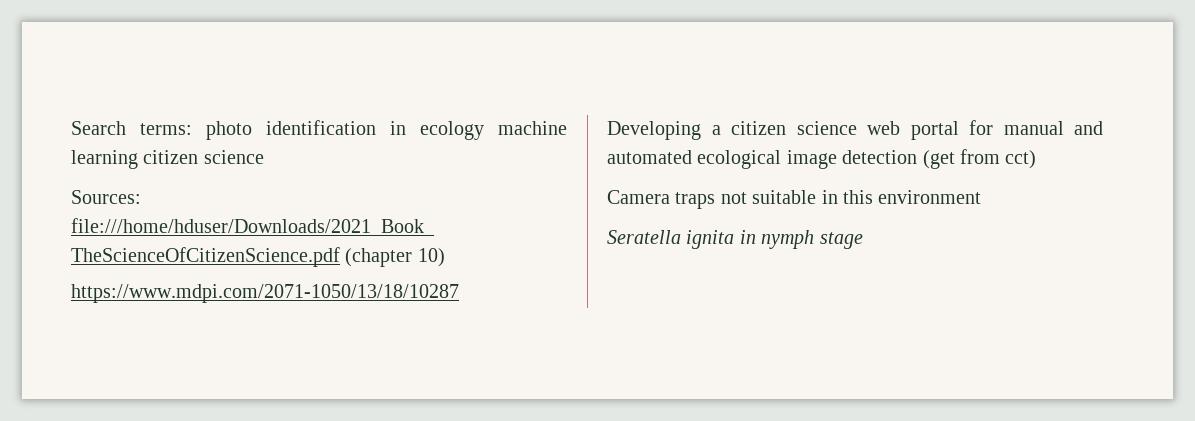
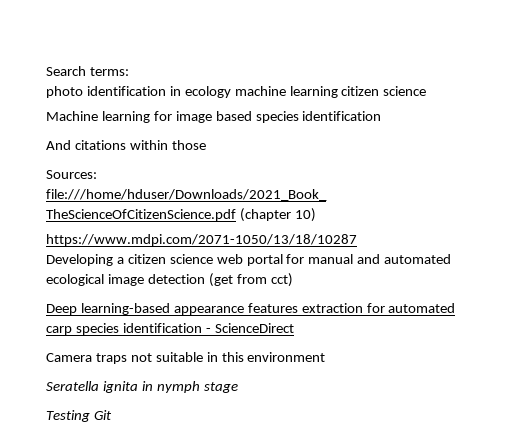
(192, 129) none -> (129, 71) //
(264, 157) none -> [46,111,382,123] [46,140,206,150] // Machine learning for image based species identification // And citations within those
(1037, 159) none -> [46,303,456,315] [46,323,294,335] // Deep learning-based appearance features extraction for automated carp species identification - ScienceDirect
(863, 240) none -> [46,410,112,422] // Testing Git

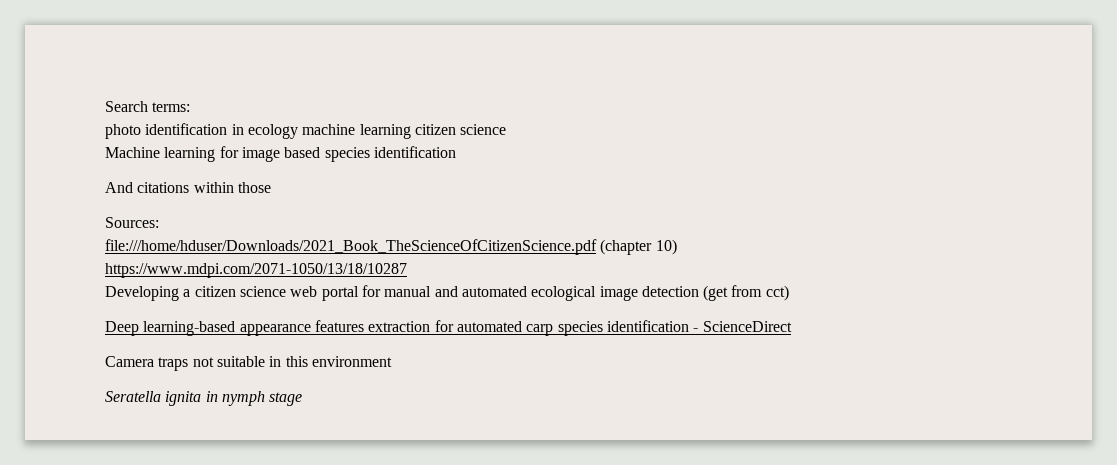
[46,410,112,422] // Testing Git -> (303, 399) none

